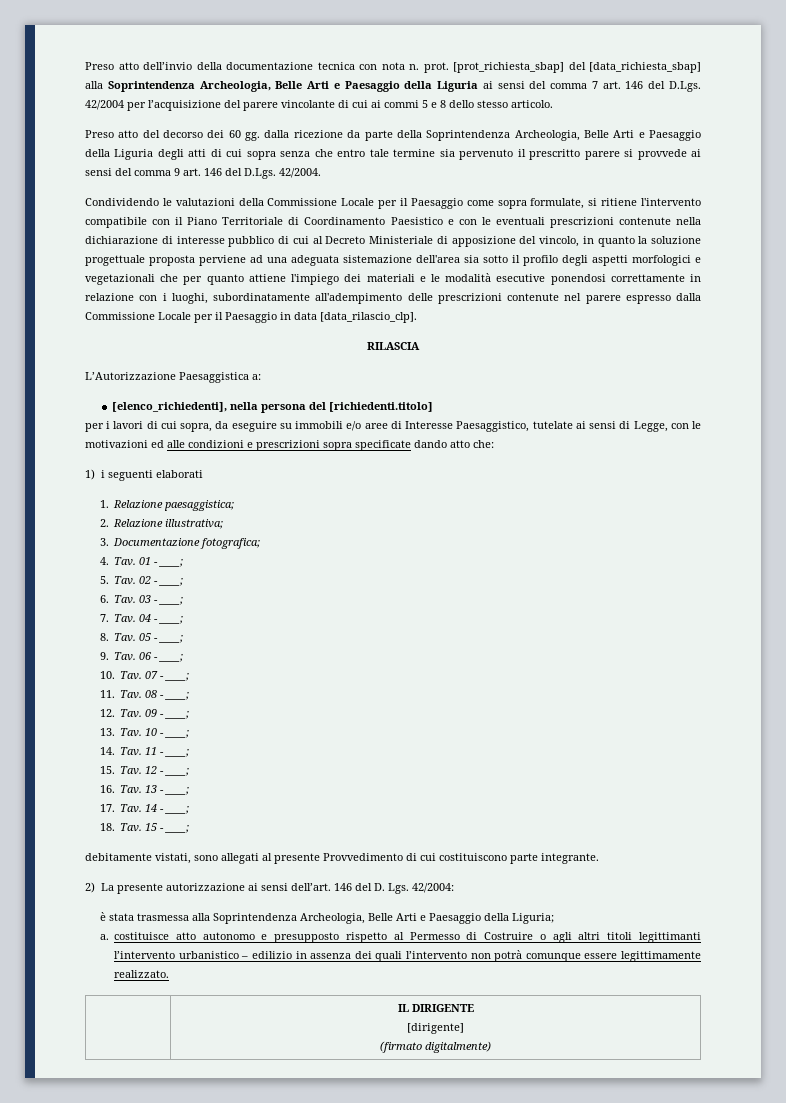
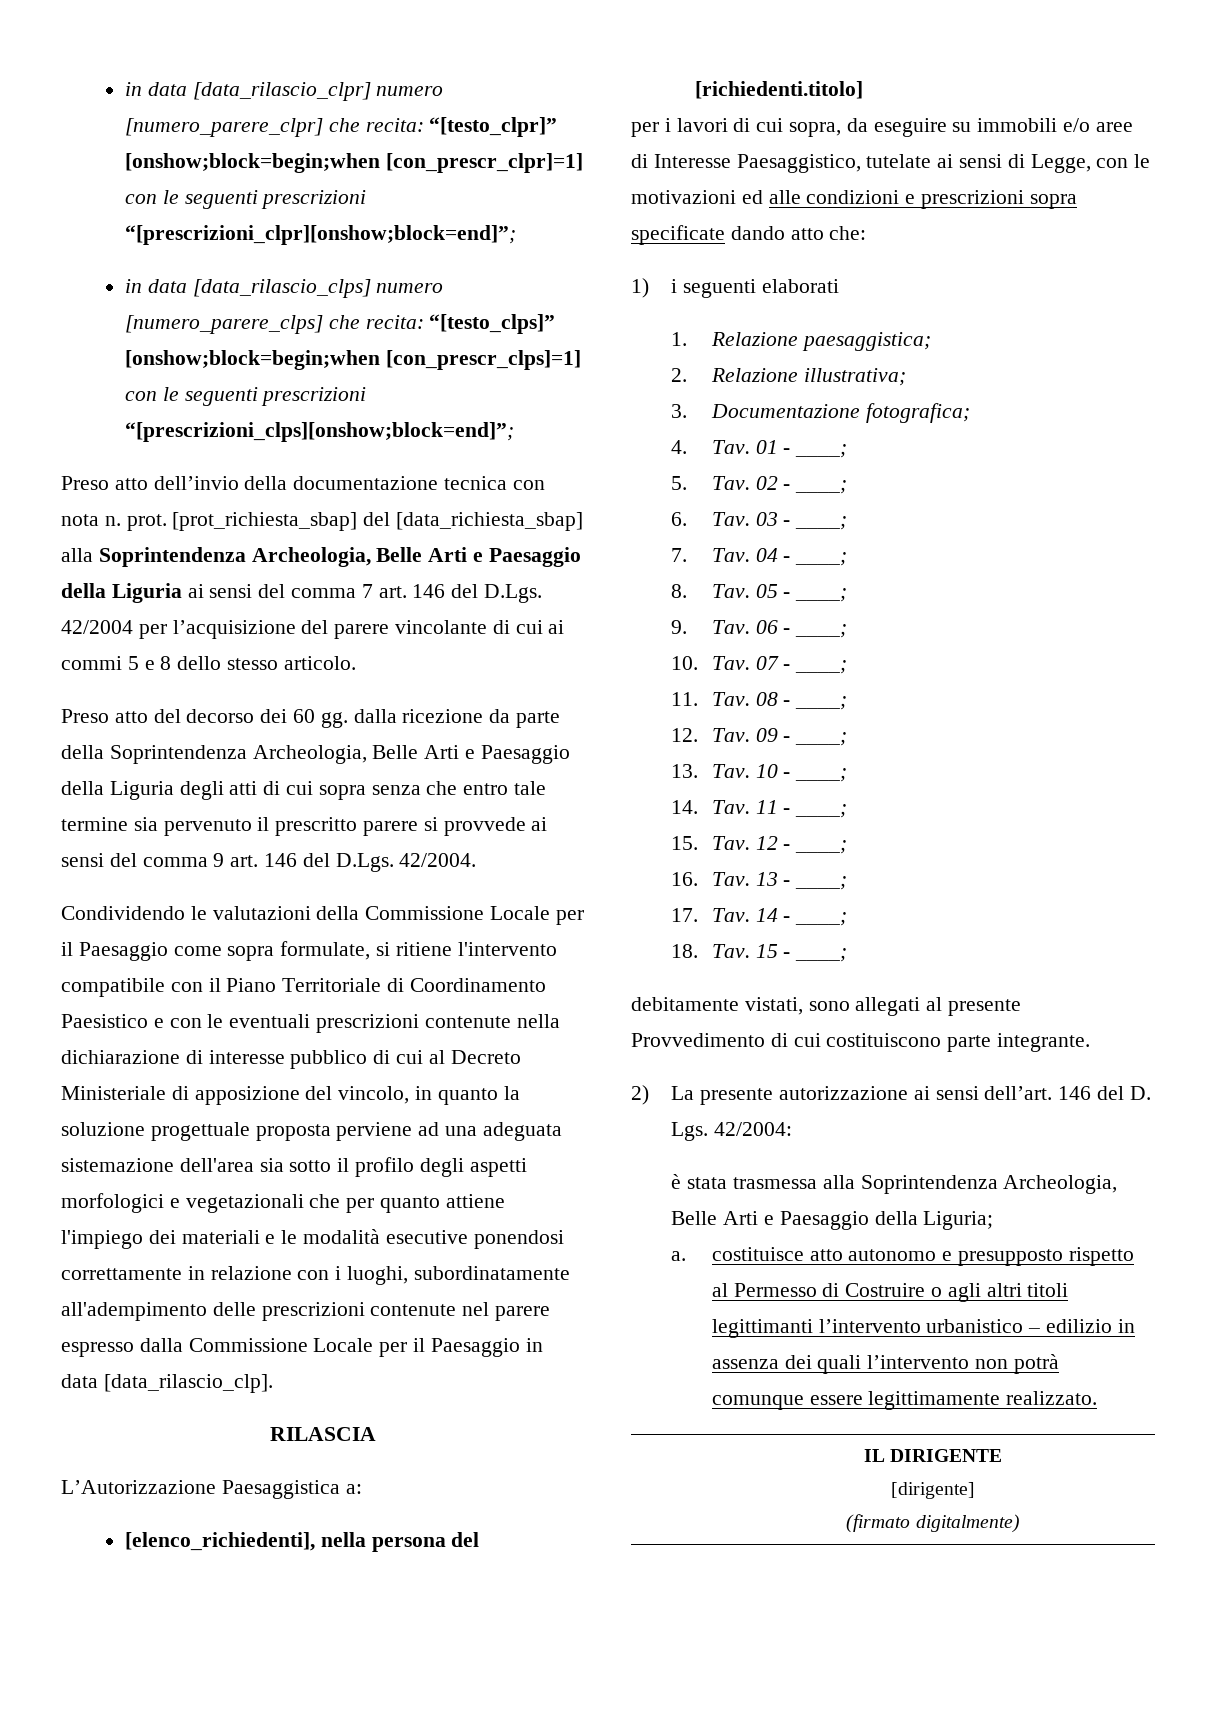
(85, 66) none -> [125,82,444,101] [125,117,558,137] [125,153,583,173] [125,190,367,209] [125,225,517,245] [125,279,444,298] [125,314,556,334] [125,350,581,370] [125,387,367,406] [125,422,515,442] in data [data_rilascio_clpr] numero [numero_parere_clpr] che recita: “[testo_clpr]” [onshow;block=begin;when [con_prescr_clpr]=1] con le seguenti prescrizioni “[prescrizioni_clpr][onshow;block=end]”; // in data [data_rilascio_clps] numero [numero_parere_clps] che recita: “[testo_clps]” [onshow;block=begin;when [con_prescr_clps]=1] con le seguenti prescrizioni “[prescrizioni_clps][onshow;block=end]”; //

